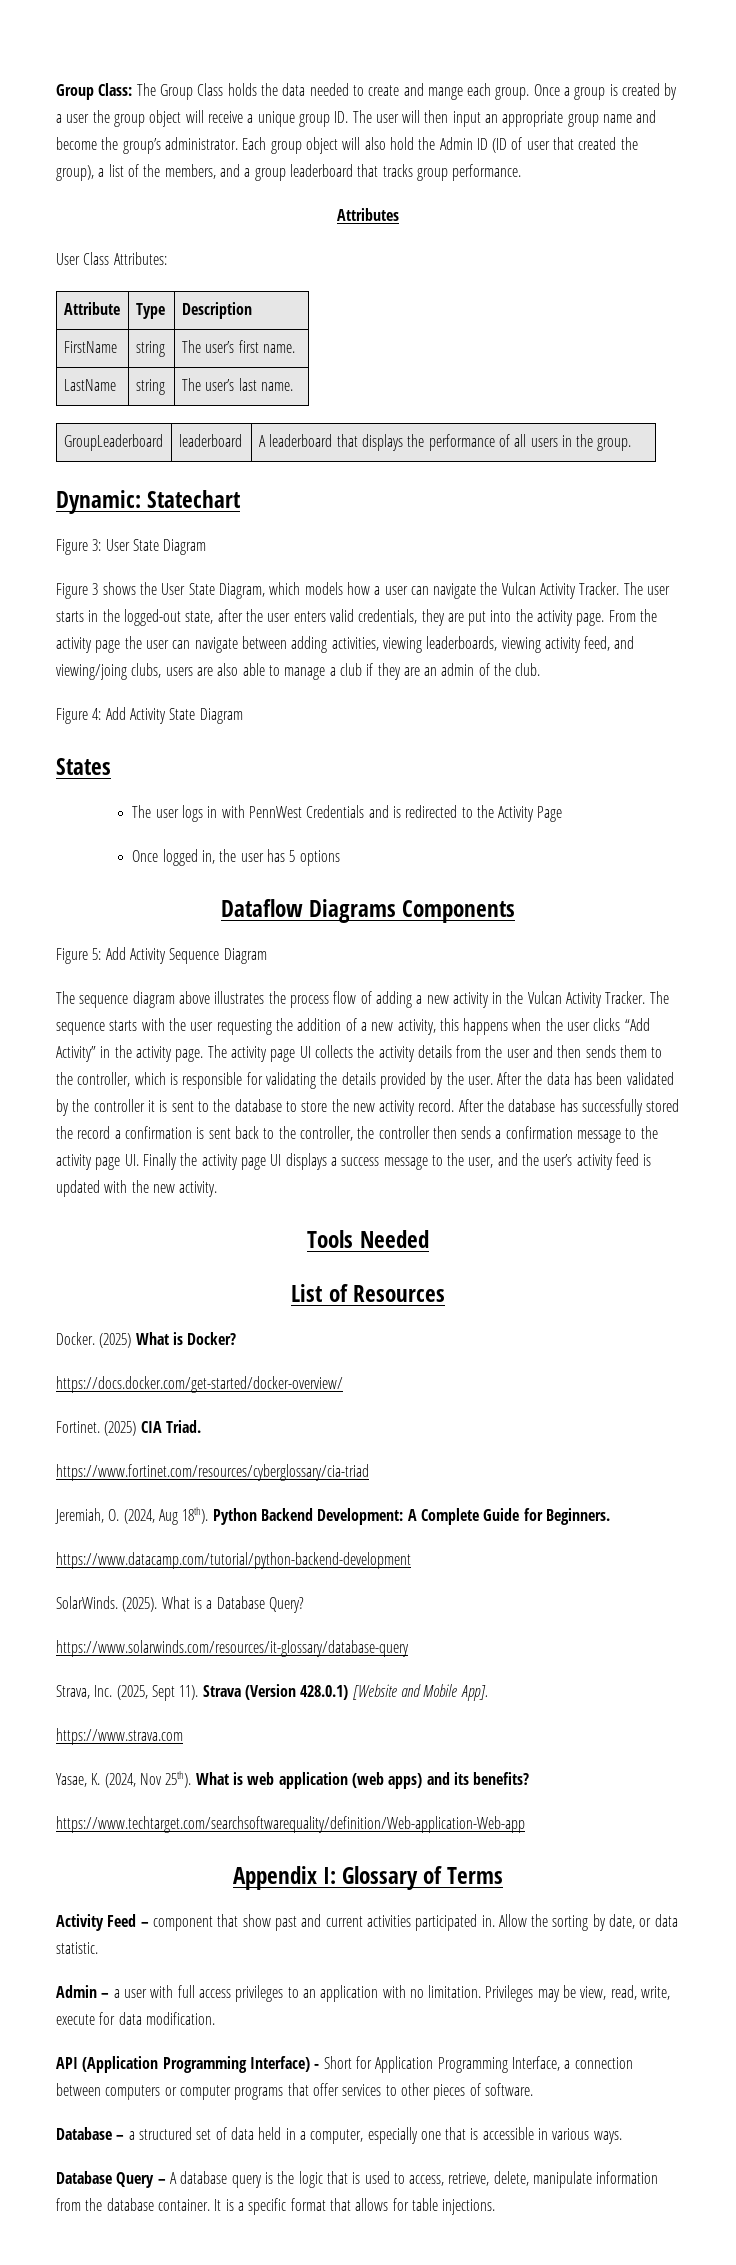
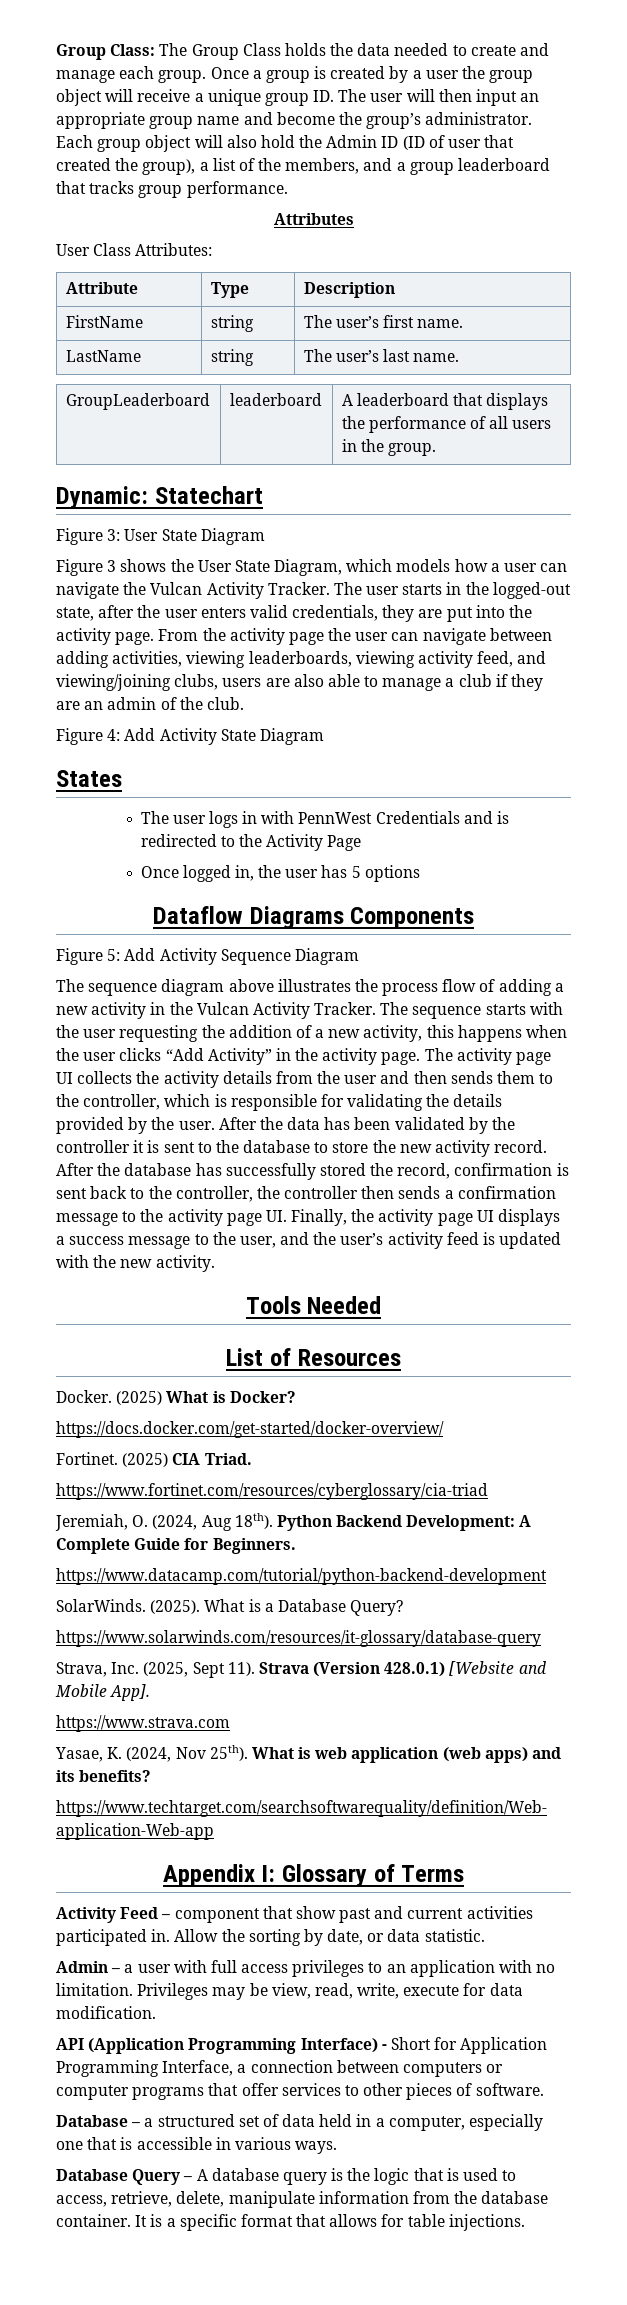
[427,87,463,100] mange -> [56,70,115,83] manage
[56,664,127,680] viewing/joing -> [56,674,171,691] viewing/joining
[77,1126,121,1139] record a -> [397,1163,451,1179] record,
[142,1153,177,1170] Finally -> [291,1209,348,1226] Finally,

